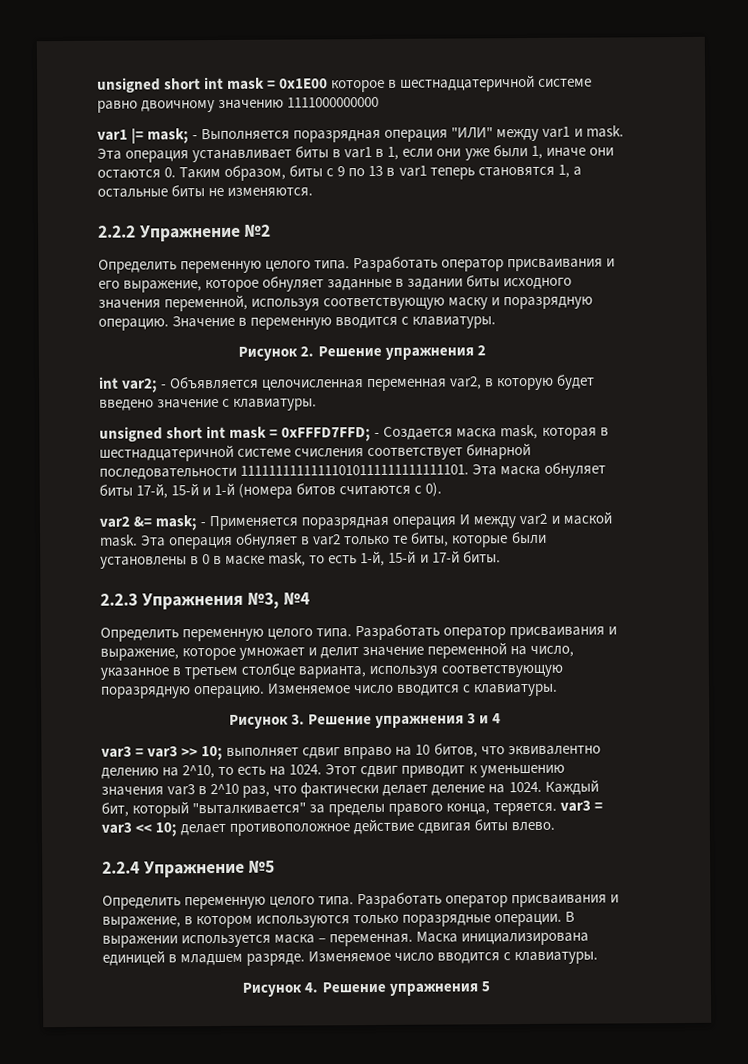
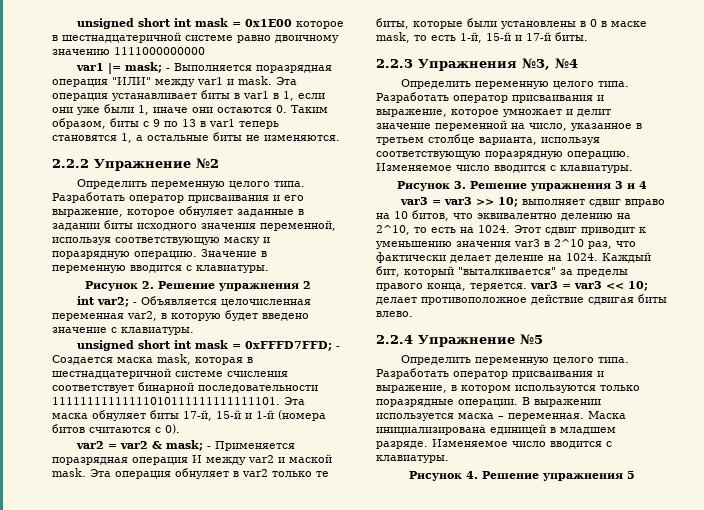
[133,516,153,527] &= -> [107,441,162,449] = var2 &

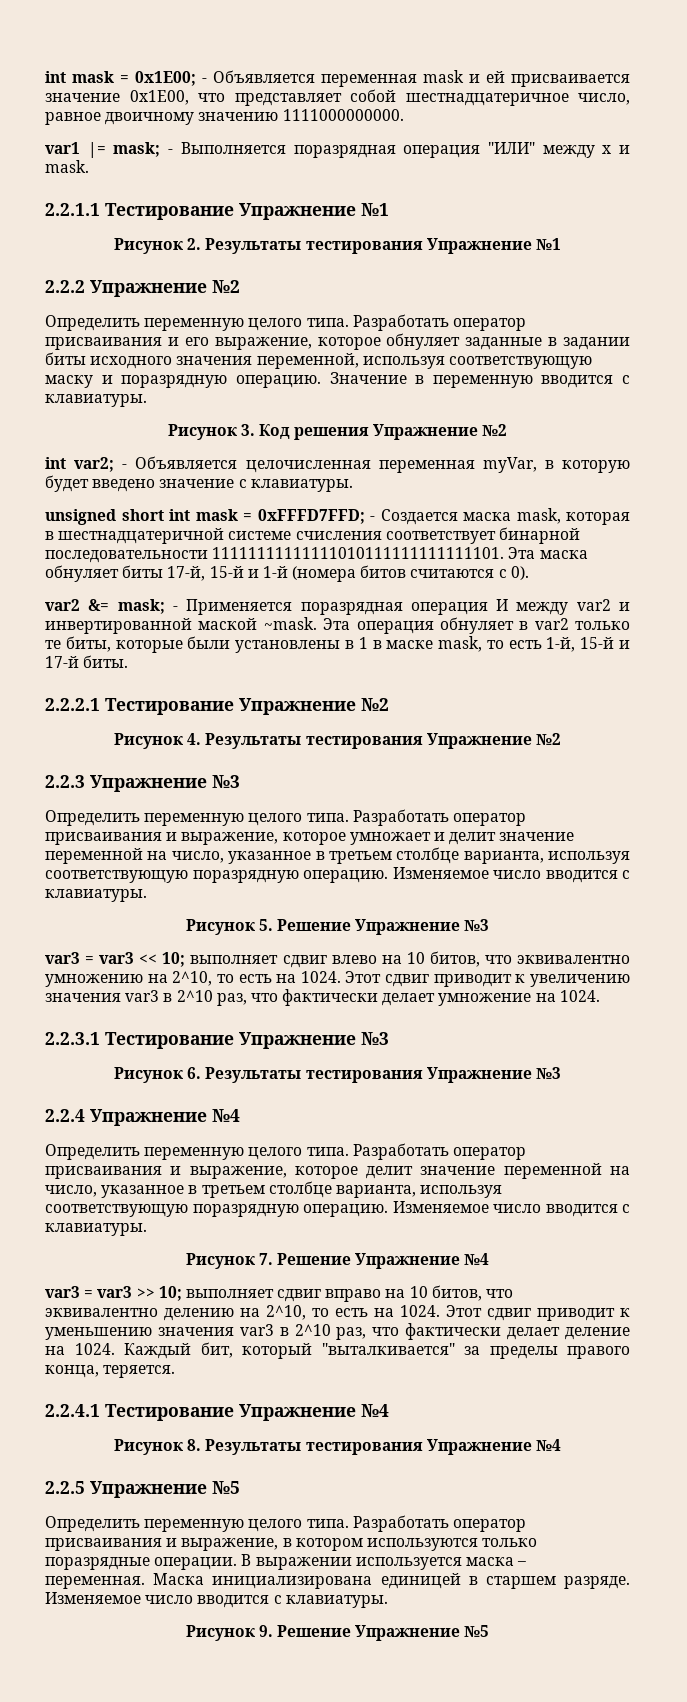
[76,18,344,29] [52,32,271,43] unsigned short int mask = 0x1E00 которое в шестнадцатеричной системе равно -> [45,70,630,87] [45,89,630,106] [45,112,101,125] int mask = 0x1E00; - Объявляется переменная mask и ей присваивается значение 0x1E00, что представляет собой шестнадцатеричное число, равное
[114,47,205,55] 1111000000000 -> [282,109,404,121] 1111000000000.
[197,77,223,85] var1 -> [602,145,612,154] x
[276,77,297,85] [52,90,325,101] [52,104,328,115] [52,118,279,129] [52,132,340,143] Эта операция устанавливает биты в var1 в 1, если они уже были 1, иначе они остаются 0. Таким образом, биты с 9 по 13 в var1 теперь становятся 1, а остальные биты не изменяются. -> [45,203,389,220] [114,238,561,254] // 2.2.1.1 Тестирование Упражнение №1 // Рисунок 2. Результаты тестирования Упражнение №1
[142,281,311,291] 2. Решение упражнения 2 -> [240,424,508,440] 3. Код решения Упражнение №2
[127,311,157,321] var2, -> [482,457,537,473] myVar,
[107,441,162,449] = var2 & -> [88,599,110,611] &=
[289,454,332,463] [52,468,86,477] маской mask. -> [45,617,317,634] инвертированной маской ~mask.
[590,19,597,27] 0 -> [358,637,368,649] 1
[376,58,578,71] 2.2.3 Упражнения №3, №4 -> [45,698,389,715] [114,733,561,749] [45,775,240,792] 2.2.2.1 Тестирование Упражнение №2 // Рисунок 4. Результаты тестирования Упражнение №2 // 2.2.3 Упражнение №3
[454,181,647,191] 3. Решение упражнения 3 и 4 -> [258,919,490,935] [45,951,630,968] [45,971,630,987] [45,989,600,1006] [45,1032,389,1049] [114,1067,561,1083] [45,1109,240,1126] [45,1143,526,1160] [45,1163,630,1179] [45,1181,503,1198] [45,1201,630,1217] [45,1223,147,1236] [185,1253,490,1269] 5. Решение Упражнение №3 // var3 = var3 << 10; выполняет сдвиг влево на 10 битов, что эквивалентно умножению на 2^10, то есть на 1024. Этот сдвиг приводит к увеличению значения var3 в 2^10 раз, что фактически делает умножение на 1024. // 2.2.3.1 Тестирование Упражнение №3 // Рисунок 6. Результаты тестирования Упражнение №3 // 2.2.4 Упражнение №4 // Определить переменную целого типа. Разработать оператор присваивания и выражение, которое делит значение переменной на число, указанное в третьем столбце варианта, используя соответствующую поразрядную операцию. Изменяемое число вводится с клавиатуры. // Рисунок 7. Решение Упражнение №4
[530,281,648,291] [376,294,667,305] [376,311,413,317] [376,335,413,344] var3 = var3 << 10; делает противоположное действие сдвигая биты влево. // 2.2.4 -> [45,1404,389,1421] [114,1439,561,1455] [45,1481,85,1494] // 2.2.4.1 Тестирование Упражнение №4 // Рисунок 8. Результаты тестирования Упражнение №4 // 2.2.5
[560,427,616,435] младшем -> [485,1576,556,1589] старшем
[466,471,635,481] 4. Решение упражнения 5 -> [258,1625,490,1641] 9. Решение Упражнение №5

